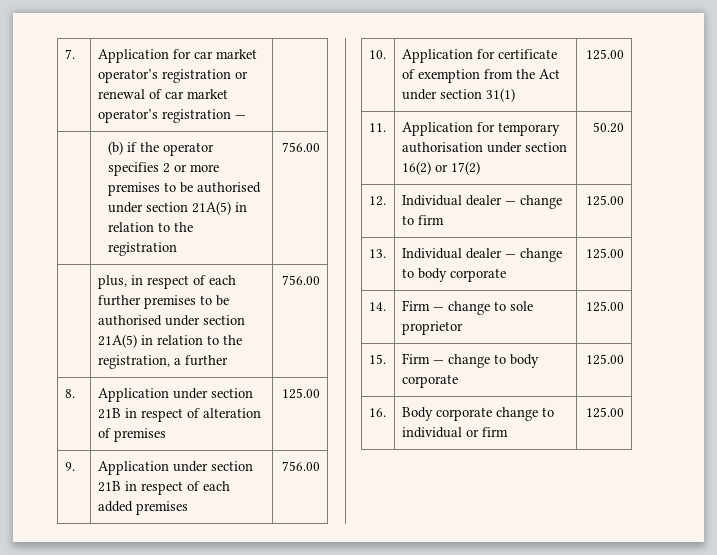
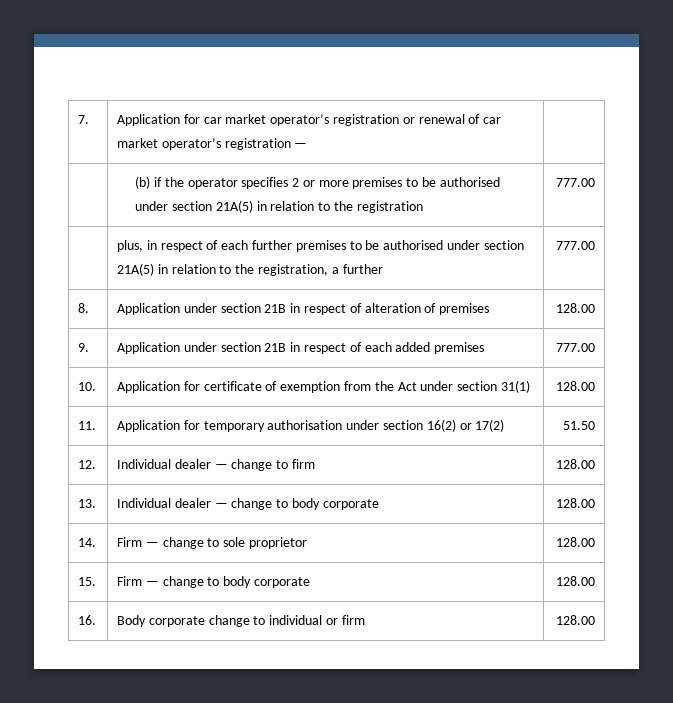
[282,142,321,152] 756.00 -> [555,178,595,187] 777.00
[282,275,321,285] 756.00 -> [555,241,595,250] 777.00
[282,388,321,399] 125.00 -> [555,303,595,313] 128.00
[282,461,321,471] 756.00 -> [555,343,595,352] 777.00
[586,49,625,60] 125.00 -> [555,381,595,391] 128.00
[593,122,625,133] 50.20 -> [562,421,595,430] 51.50
[586,195,625,206] 125.00 -> [555,459,595,469] 128.00
[586,248,625,259] 125.00 -> [555,498,595,508] 128.00
[586,301,625,312] 125.00 -> [555,537,595,547] 128.00
[586,354,625,365] 125.00 -> [555,576,595,586] 128.00
[586,407,625,418] 125.00 -> [555,615,595,625] 128.00

